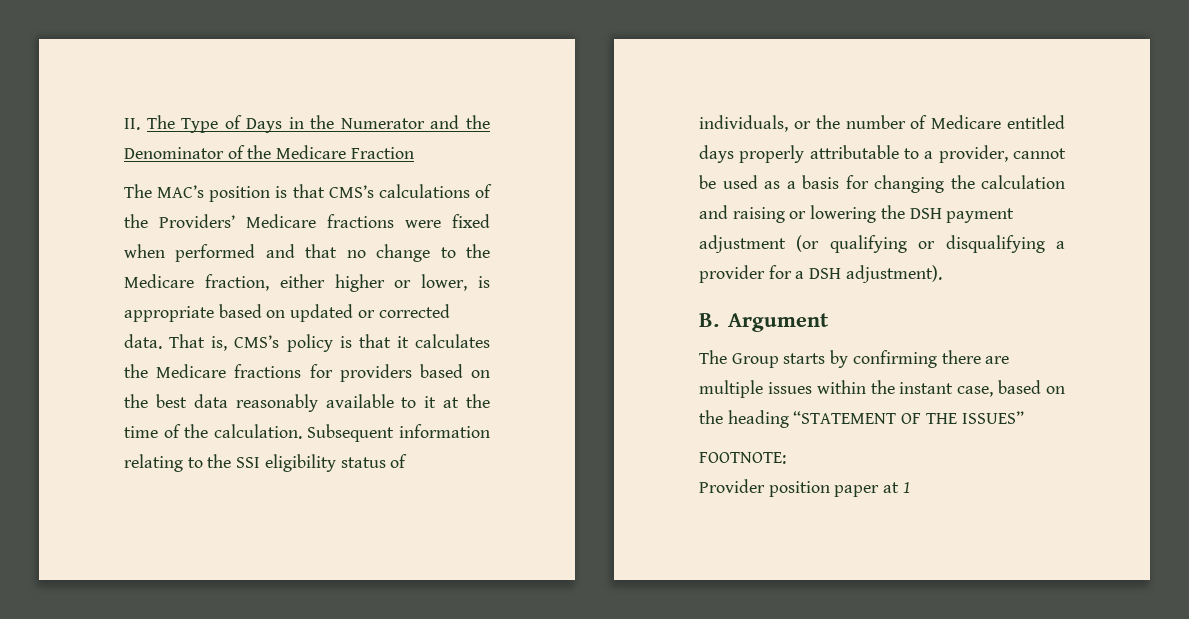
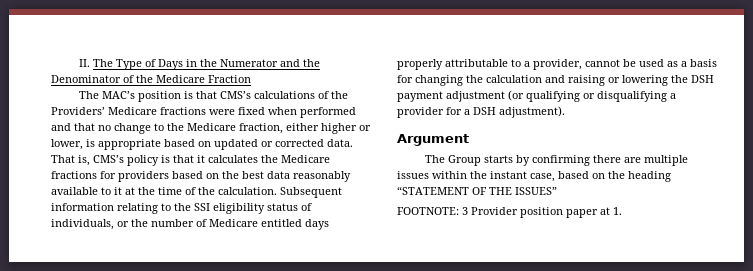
[699,313,719,327] B. -> (565, 112) none
(786, 458) // -> [462,207,468,215] 3
[902,482,911,493] 1 -> [613,207,622,215] 1.

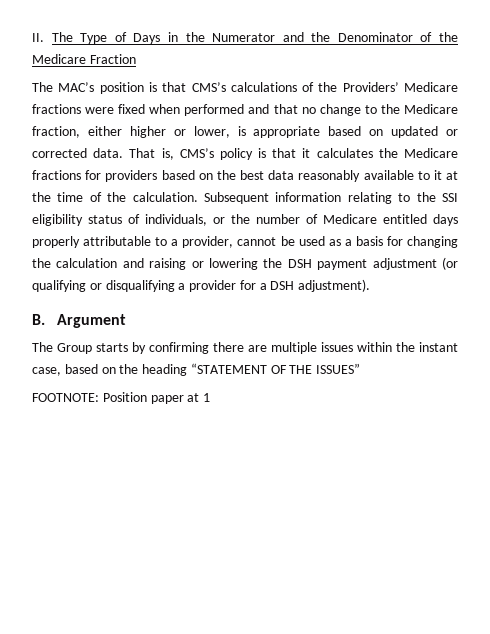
(565, 112) none -> [32,314,45,325] B.
[462,207,563,218] 3 Provider position -> [102,392,147,402] Position
[613,207,622,215] 1. -> [203,393,211,402] 1

